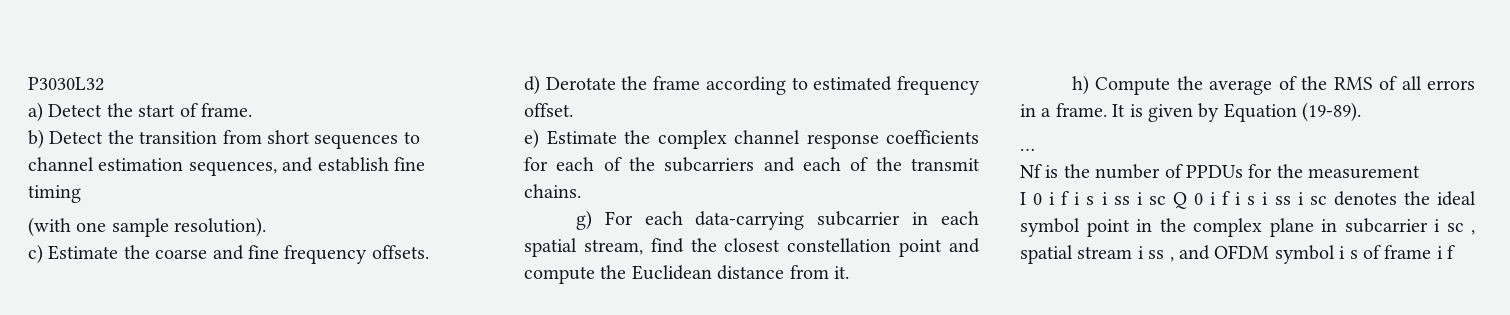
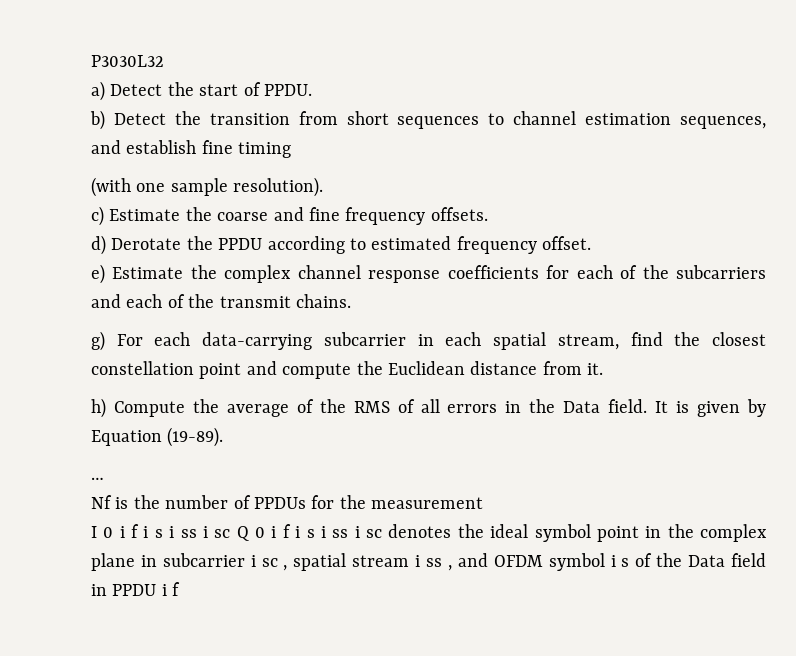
[201,103,253,117] frame. -> [264,84,312,96] PPDU.
[653,76,701,90] frame -> [218,238,263,250] PPDU
[1041,103,1107,117] a frame. -> [529,399,648,413] the Data field.
[1384,245,1432,259] frame -> [656,553,767,567] [91,584,157,596] the Data field in PPDU

